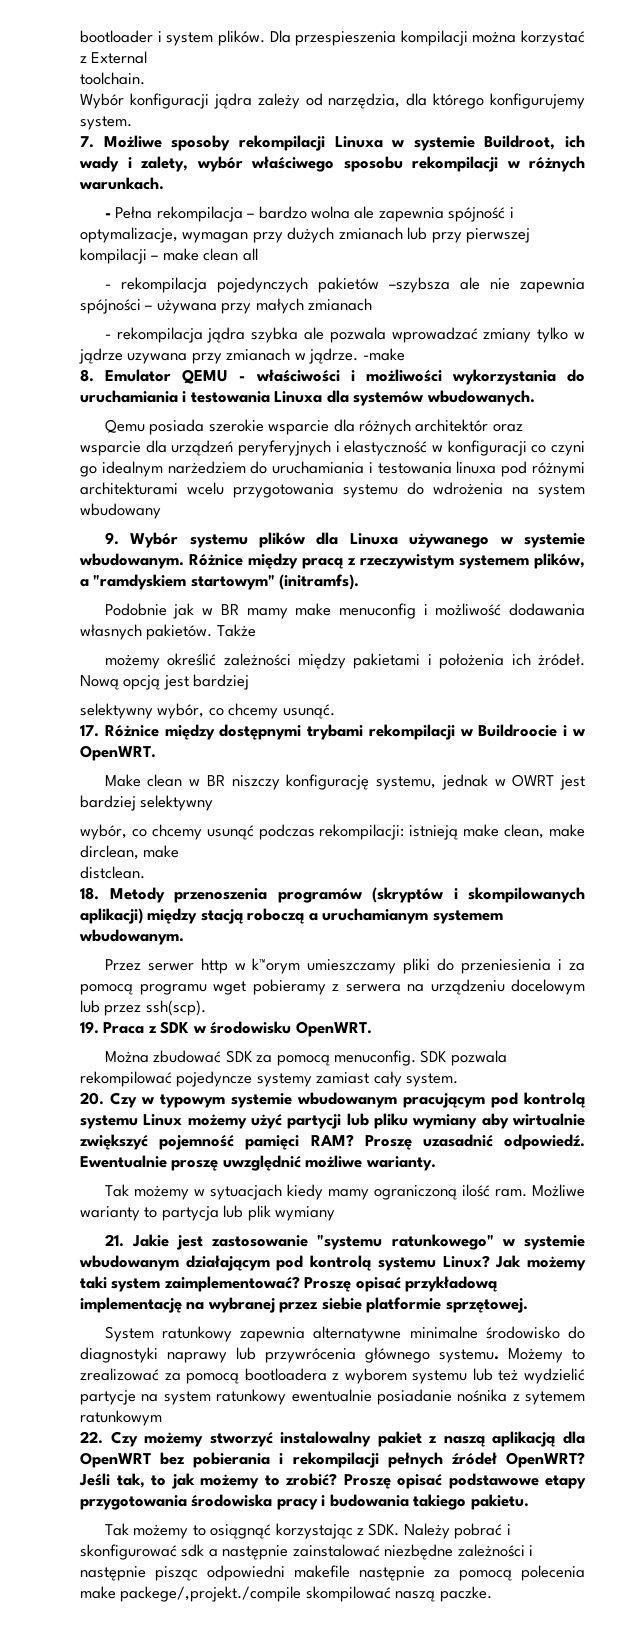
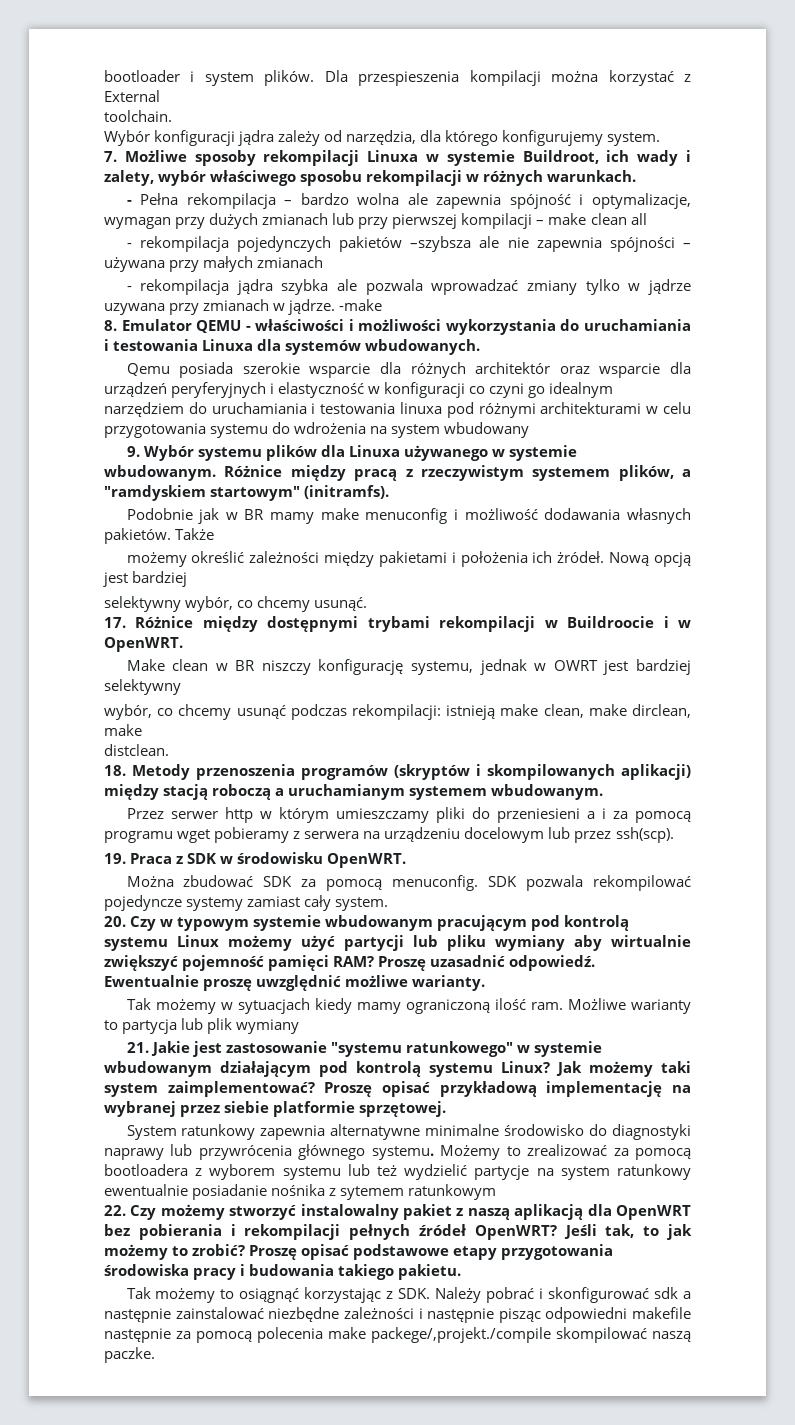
[167,461,246,474] narżedziem -> [104,402,184,417] narzędziem
[187,482,224,495] wcelu -> [646,402,691,414] w celu
[252,958,301,974] k™orym -> [278,807,329,823] którym
[461,959,552,974] przeniesienia -> [496,808,595,823] przeniesieni a

